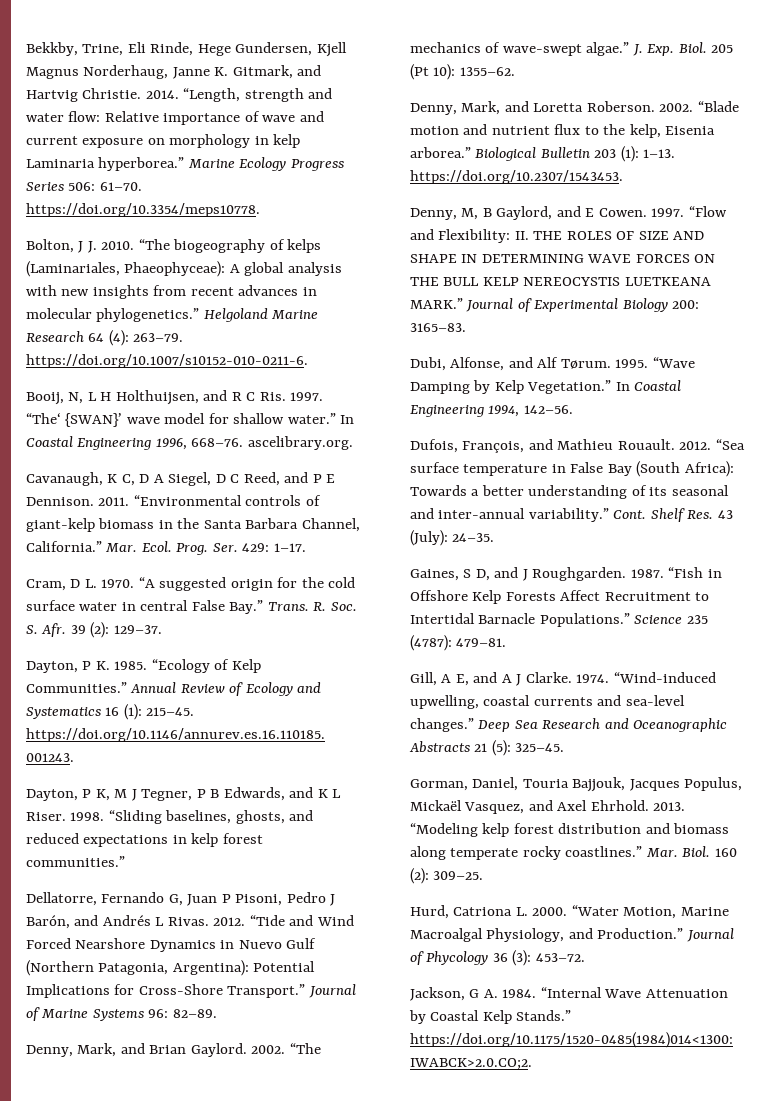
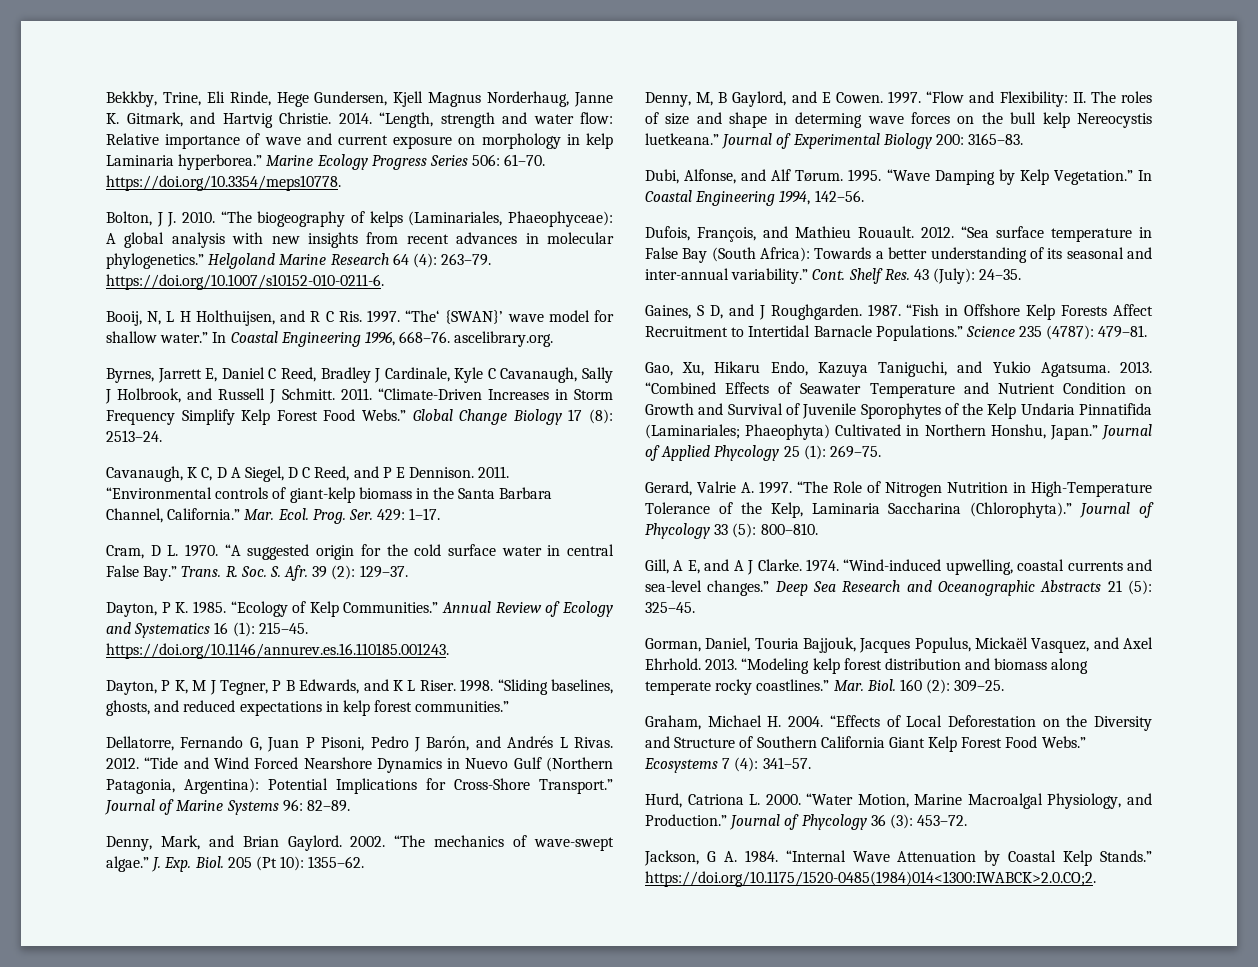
(353, 443) none -> [106,367,613,383] [105,388,613,404] [106,409,614,425] [106,430,162,442] // Byrnes, Jarrett E, Daniel C Reed, Bradley J Cardinale, Kyle C Cavanaugh, Sally J Holbrook, and Russell J Schmitt. 2011. “Climate-Driven Increases in Storm Frequency Simplify Kelp Forest Food Webs.” Global Change Biology 17 (8): 2513–24.
[410,101,739,115] [410,124,716,138] [410,146,676,162] [410,170,623,184] // Denny, Mark, and Loretta Roberson. 2002. “Blade motion and nutrient flux to the kelp, Eisenia arborea.” Biological Bulletin 203 (1): 1–13. https://doi.org/10.2307/1543453. -> (365, 862) none
[533,231,705,240] [410,254,716,263] [410,277,711,286] [410,298,463,309] THE ROLES OF SIZE AND SHAPE IN DETERMINING WAVE FORCES ON THE BULL KELP NEREOCYSTIS LUETKEANA MARK.” -> [1090,91,1152,103] [645,112,1152,128] [645,133,719,145] The roles of size and shape in determing wave forces on the bull kelp Nereocystis luetkeana.”
(507, 642) none -> [645,361,1152,377] [645,382,1152,398] [645,403,1152,419] [645,424,1152,440] [645,445,881,461] [645,481,1152,497] [645,502,1154,518] [645,523,818,539] // Gao, Xu, Hikaru Endo, Kazuya Taniguchi, and Yukio Agatsuma. 2013. “Combined Effects of Seawater Temperature and Nutrient Condition on Growth and Survival of Juvenile Sporophytes of the Kelp Undaria Pinnatifida (Laminariales; Phaeophyta) Cultivated in Northern Honshu, Japan.” Journal of Applied Phycology 25 (1): 269–75. // Gerard, Valrie A. 1997. “The Role of Nitrogen Nutrition in High-Temperature Tolerance of the Kelp, Laminaria Saccharina (Chlorophyta).” Journal of Phycology 33 (5): 800–810.
(484, 875) none -> [645,715,1152,731] [645,736,1086,752] [644,757,811,773] // Graham, Michael H. 2004. “Effects of Local Deforestation on the Diversity and Structure of Southern California Giant Kelp Forest Food Webs.” Ecosystems 7 (4): 341–57.

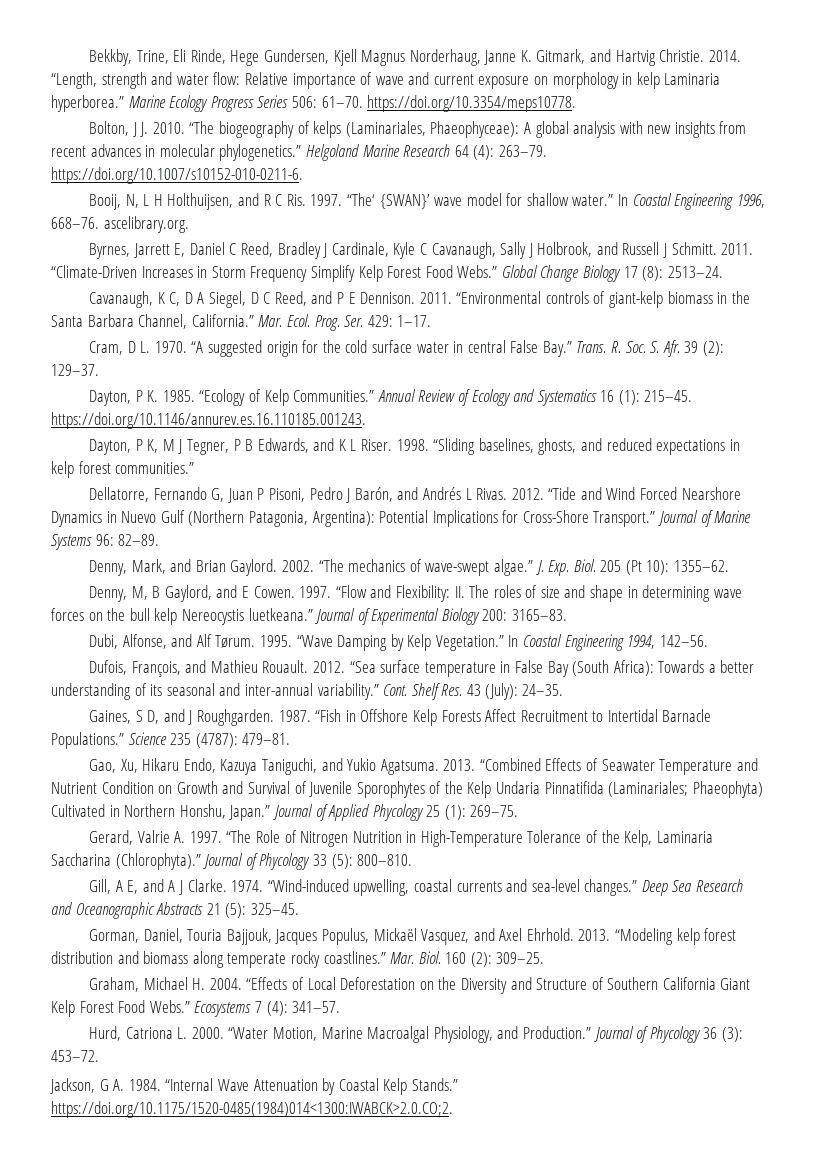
[795,112,863,128] determing -> [642,585,711,602] determining

